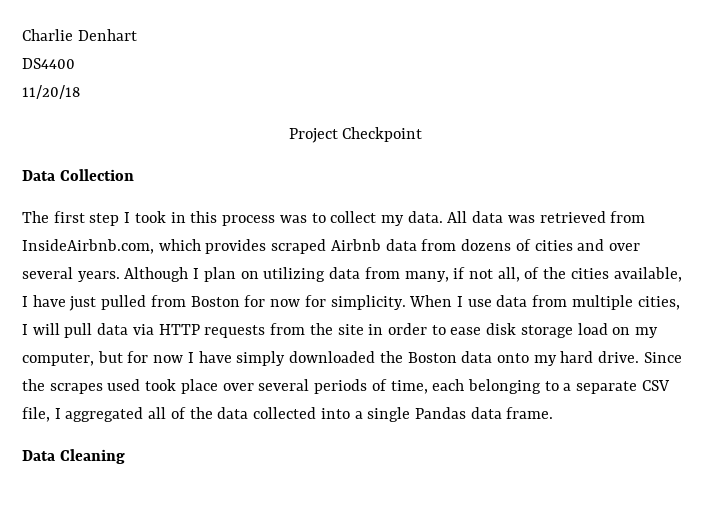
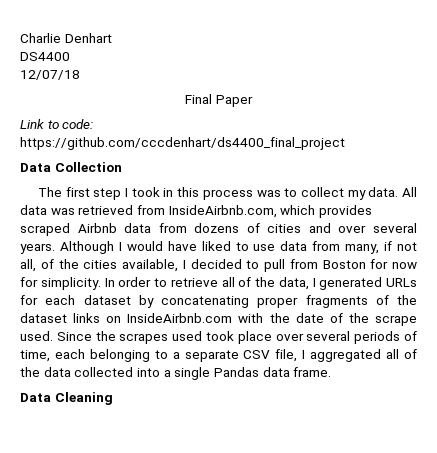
[22,85,80,99] [288,127,423,143] 11/20/18 // Project Checkpoint -> [20,70,80,80] [185,94,253,107] [20,119,94,129] [20,137,345,150] 12/07/18 // Final Paper // Link to code: https://github.com/cccdenhart/ds4400_final_project
[203,267,326,282] plan on utilizing -> [126,241,276,251] would have liked to use
[32,295,147,311] have just pulled -> [190,259,285,272] decided to pull
[409,295,680,310] [22,323,659,338] [22,351,640,366] When I use data from multiple cities, I will pull data via HTTP requests from the site in order to ease disk storage load on my computer, but for now I have simply downloaded the Boston data onto my hard drive. -> [104,277,417,290] [20,295,417,308] [20,313,417,326] [20,331,53,341] In order to retrieve all of the data, I generated URLs for each dataset by concatenating proper fragments of the dataset links on InsideAirbnb.com with the date of the scrape used.

